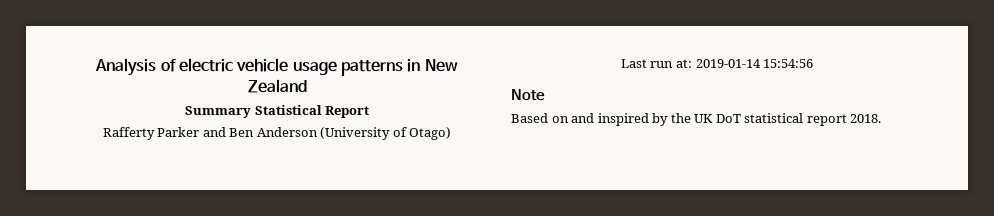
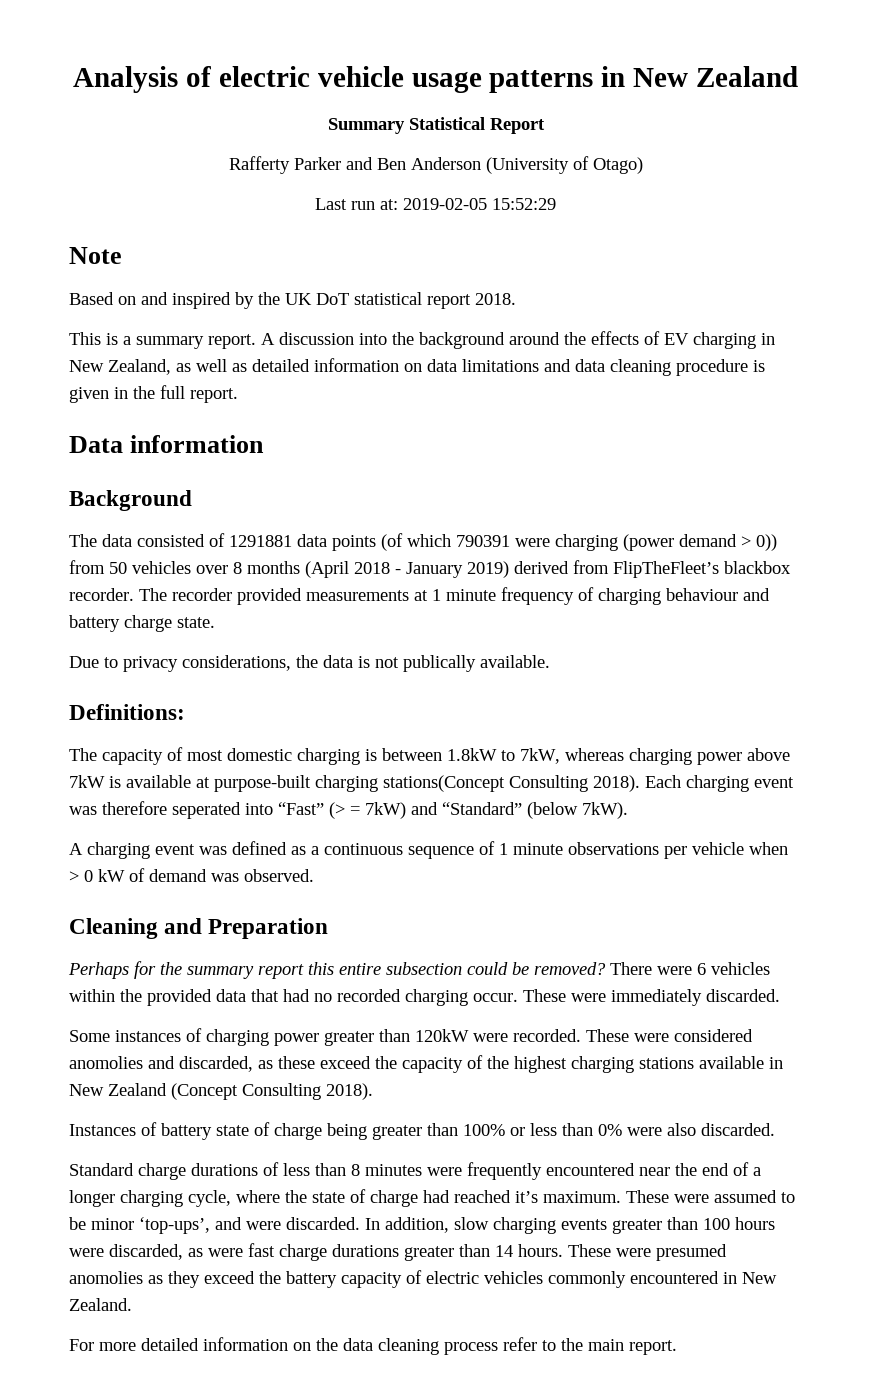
[695,59,814,68] 2019-01-14 15:54:56 -> [403,198,556,210] 2019-02-05 15:52:29
(882, 118) none -> [69,331,775,349] [69,358,765,376] [69,385,238,403] [69,435,265,453] [69,490,192,511] [69,533,777,551] [69,560,791,578] [69,587,770,605] [69,615,215,632] [69,655,550,672] [69,704,185,720] [69,747,790,765] [69,775,794,792] [69,801,628,819] [69,841,788,859] [69,868,314,882] [69,918,329,939] [68,961,770,979] [69,989,780,1006] [69,1028,753,1046] [69,1055,783,1073] [69,1083,373,1100] [69,1122,775,1140] [69,1162,761,1180] [69,1189,795,1207] [69,1217,775,1234] [69,1243,727,1261] [69,1270,777,1288] [69,1298,132,1311] [69,1337,677,1355] // This is a summary report. A discussion into the background around the effects of EV charging in New Zealand, as well as detailed information on data limitations and data cleaning procedure is given in the full report. // Data information // Background // The data consisted of 1291881 data points (of which 790391 were charging (power demand > 0)) from 50 vehicles over 8 months (April 2018 - January 2019) derived from FlipTheFleet’s blackbox recorder. The recorder provided measurements at 1 minute frequency of charging behaviour and battery charge state. // Due to privacy considerations, the data is not publically available. // Definitions: // The capacity of most domestic charging is between 1.8kW to 7kW, whereas charging power above 7kW is available at purpose-built charging stations(Concept Consulting 2018). Each charging event was therefore seperated into “Fast” (> = 7kW) and “Standard” (below 7kW). // A charging event was defined as a continuous sequence of 1 minute observations per vehicle when > 0 kW of demand was observed. // Cleaning and Preparation // Perhaps for the summary report this entire subsection could be removed? There were 6 vehicles within the provided data that had no recorded charging occur. These were immediately discarded. // Some instances of charging power greater than 120kW were recorded. These were considered anomolies and discarded, as these exceed the capacity of the highest charging stations available in New Zealand (Concept Consulting 2018). // Instances of battery state of charge being greater than 100% or less than 0% were also discarded. // Standard charge durations of less than 8 minutes were frequently encountered near the end of a longer charging cycle, where the state of charge had reached it’s maximum. These were assumed to be minor ‘top-ups’, and were discarded. In addition, slow charging events greater than 100 hours were discarded, as were fast charge durations greater than 14 hours. These were presumed anomolies as they exceed the battery capacity of electric vehicles commonly encountered in New Zealand. // For more detailed information on the data cleaning process refer to the main report.

